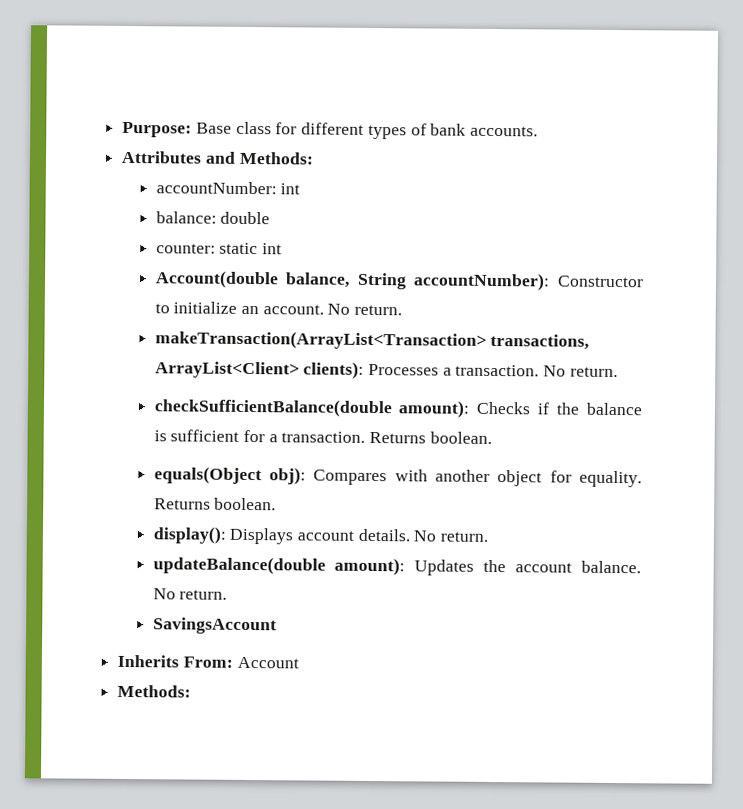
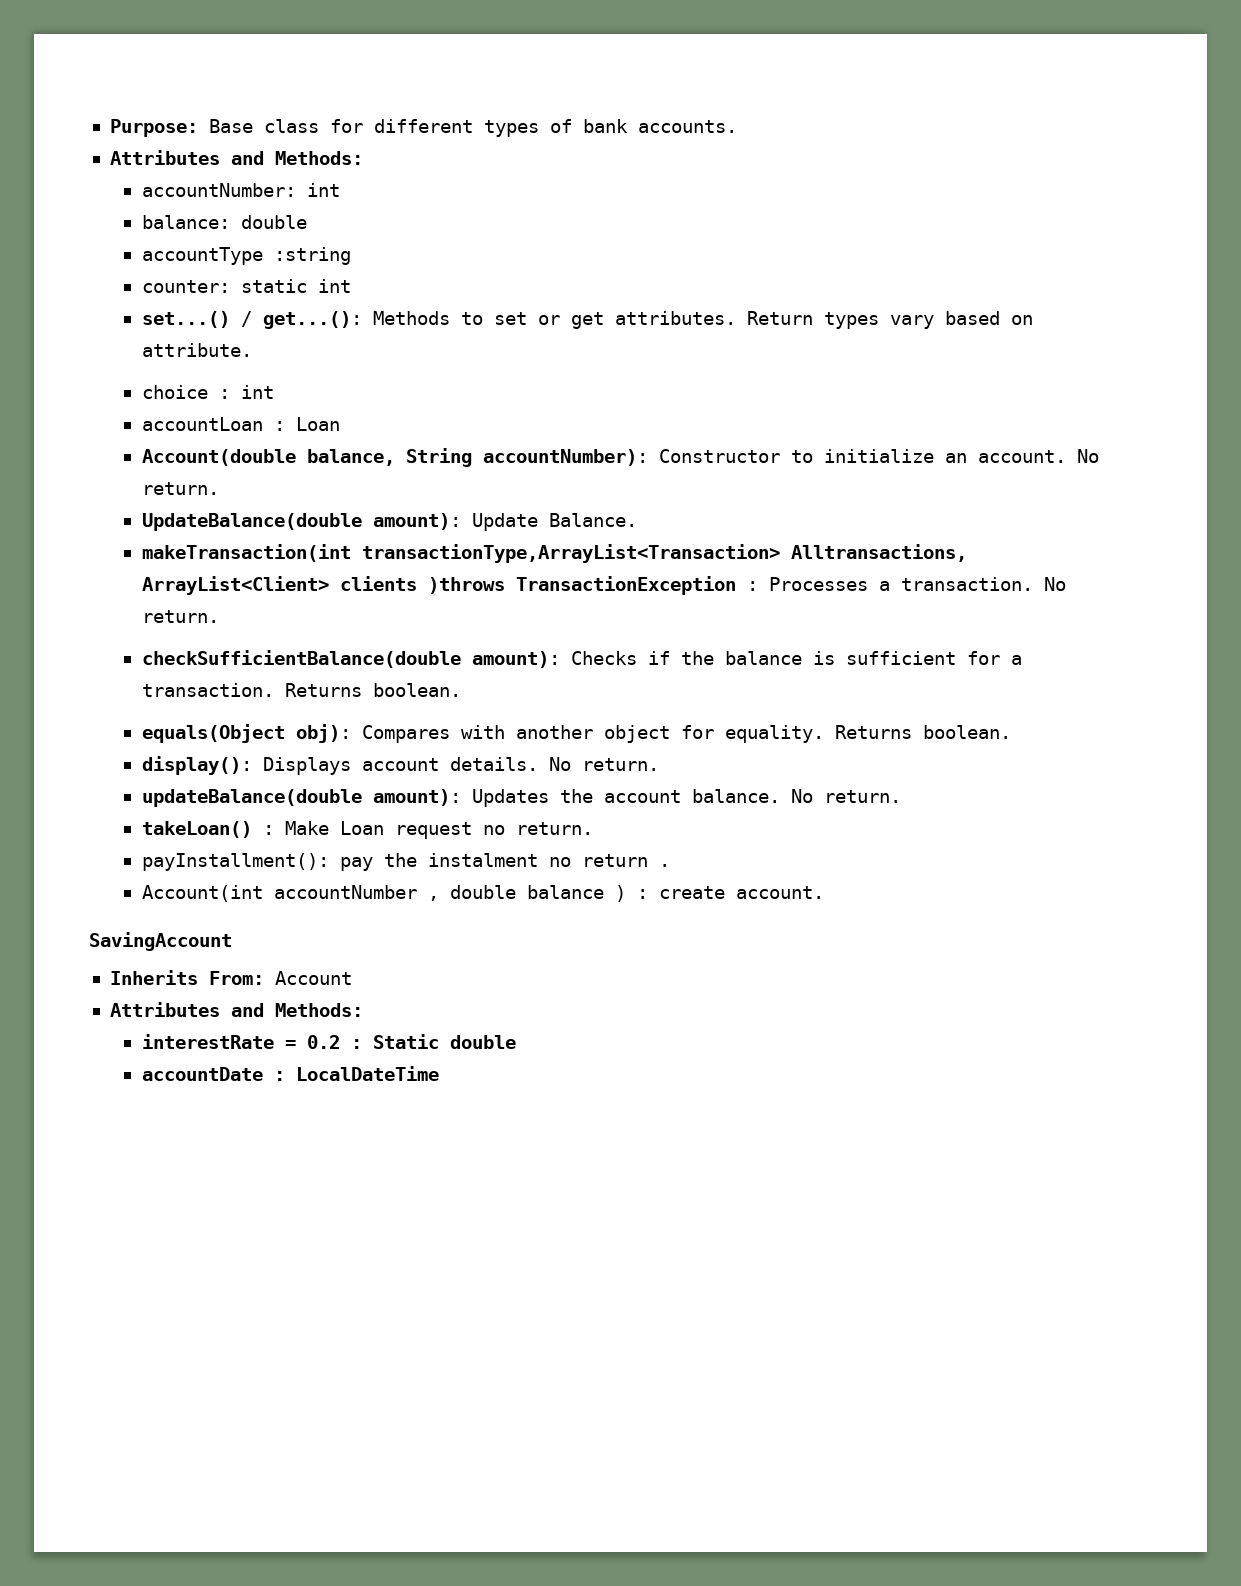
(271, 218) none -> [141,247,351,265] // accountType :string
(283, 249) none -> [141,311,1033,329] [141,343,252,357] [141,385,274,399] [141,417,340,431] // set...() / get...(): Methods to set or get attributes. Return types vary based on attribute. // choice : int // accountLoan : Loan
[154,330,590,350] [154,361,365,379] makeTransaction(ArrayList<Transaction> transactions, ArrayList<Client> clients): -> [141,513,637,531] [141,544,967,563] [141,576,758,595] UpdateBalance(double amount): Update Balance. // makeTransaction(int transactionType,ArrayList<Transaction> Alltransactions, ArrayList<Client> clients )throws TransactionException :
[152,617,277,635] SavingsAccount -> [141,821,593,839] [141,853,670,871] [141,885,824,902] [89,932,232,951] takeLoan() : Make Loan request no return. // payInstallment(): pay the instalment no return . // Account(int accountNumber , double balance ) : create account. // SavingAccount
[117,684,192,698] Methods: -> [109,1002,363,1017] [141,1034,516,1049] [141,1066,439,1081] Attributes and Methods: // interestRate = 0.2 : Static double // accountDate : LocalDateTime

